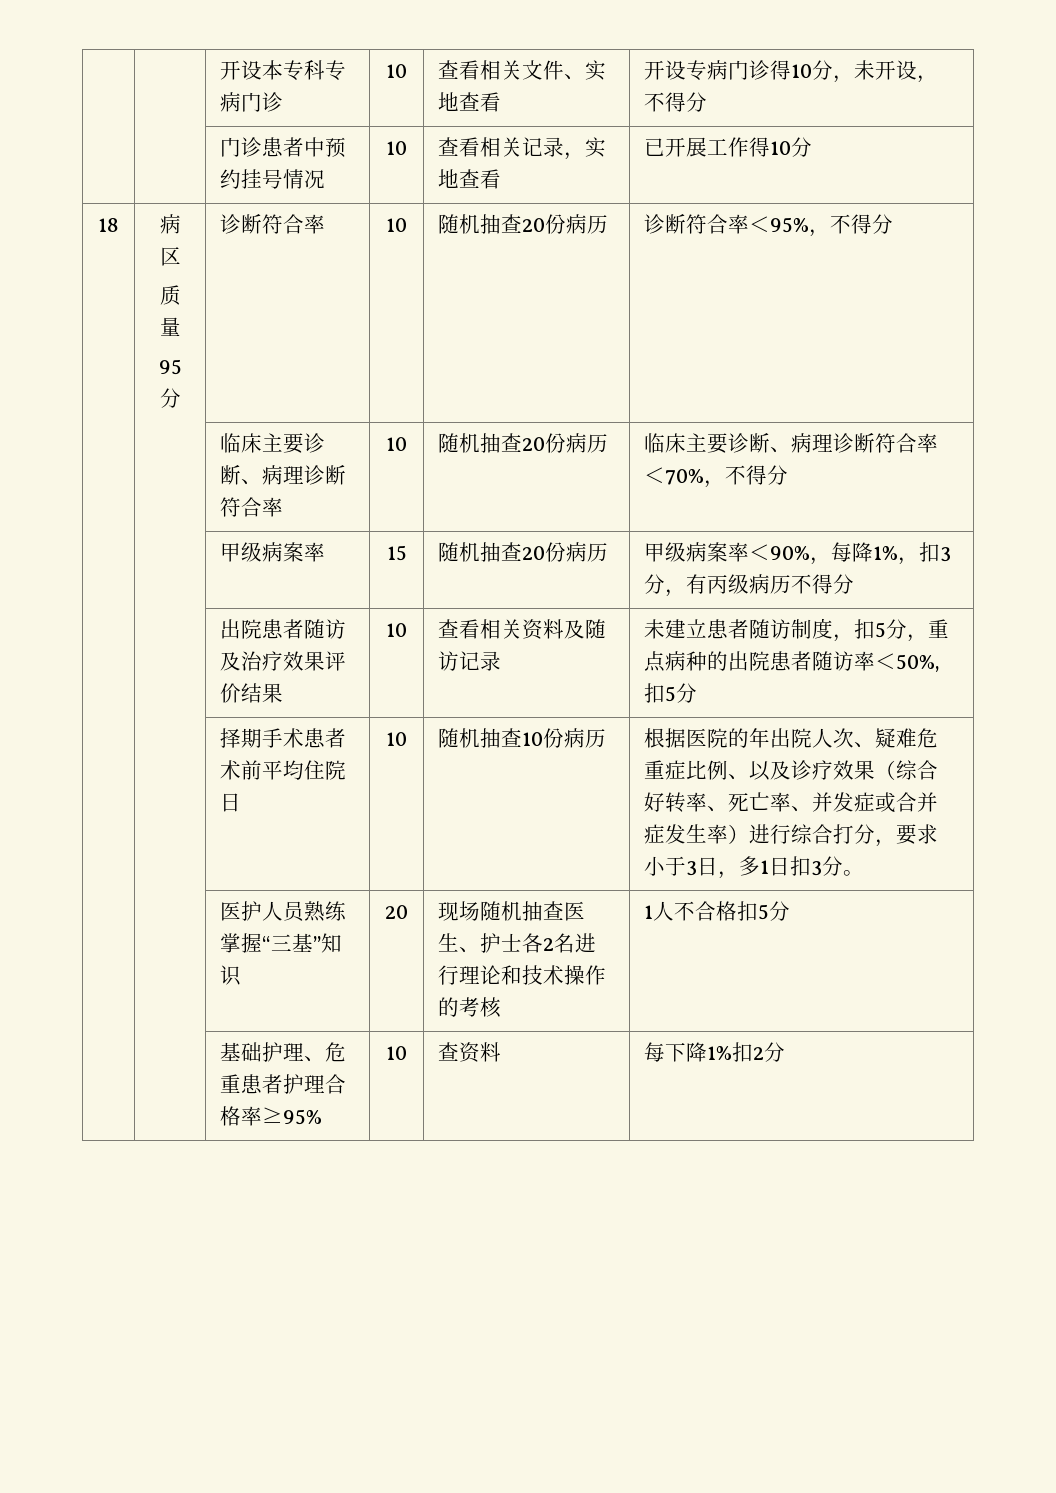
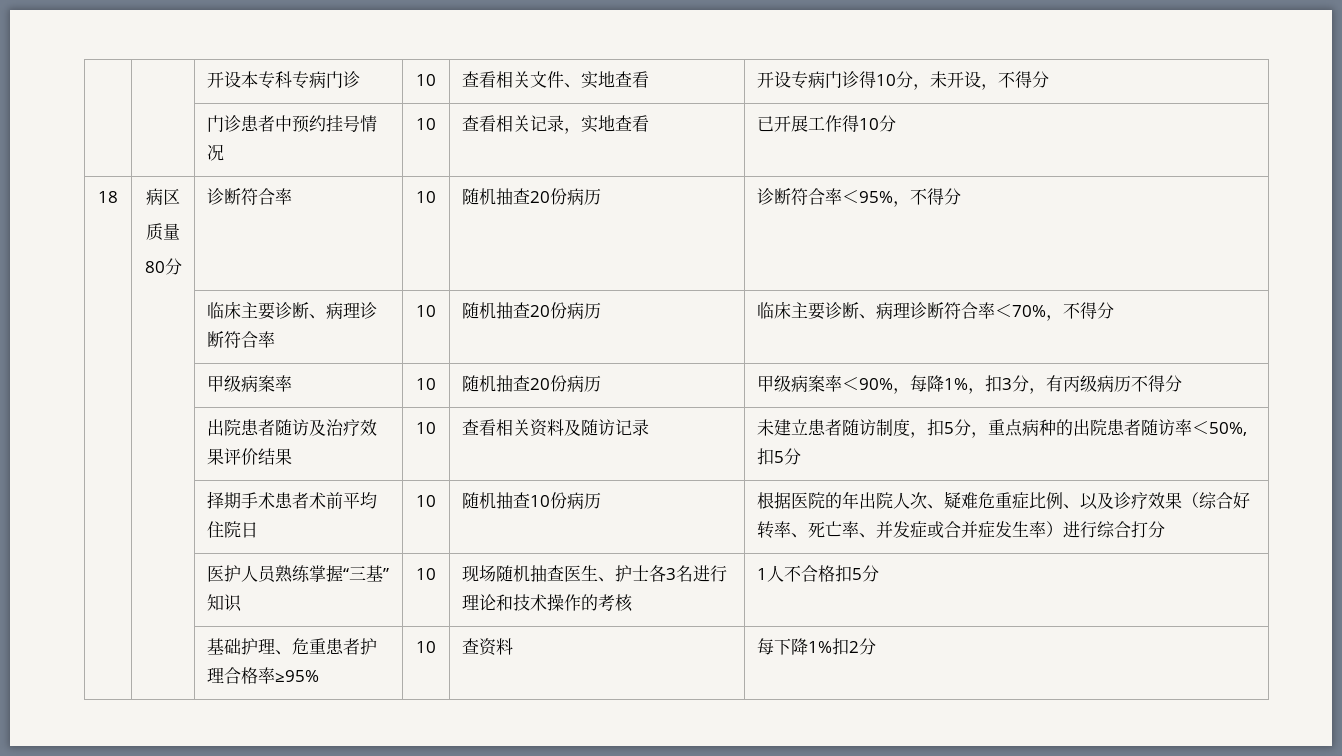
[158,359,182,375] 95 -> [144,261,165,273] 80
[386,545,407,561] 15 -> [416,378,436,390] 10
[875,824,939,847] [644,856,865,879] ，要求小于3日，多1日扣3分。 -> (1166, 529) none
[385,905,408,919] 20 -> [416,568,436,580] 10
[543,938,555,951] 2 -> [666,568,677,580] 3

